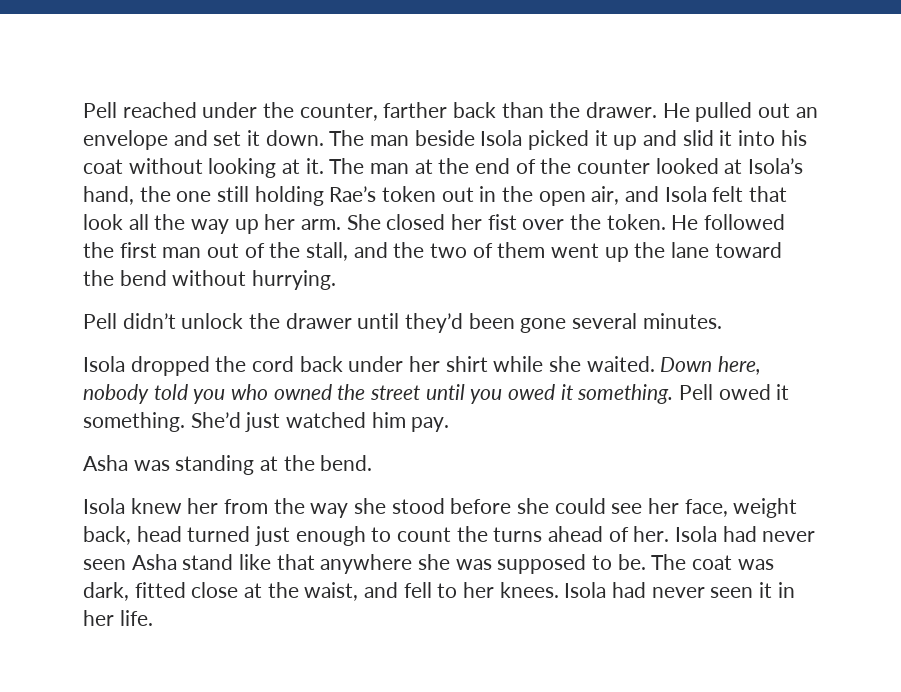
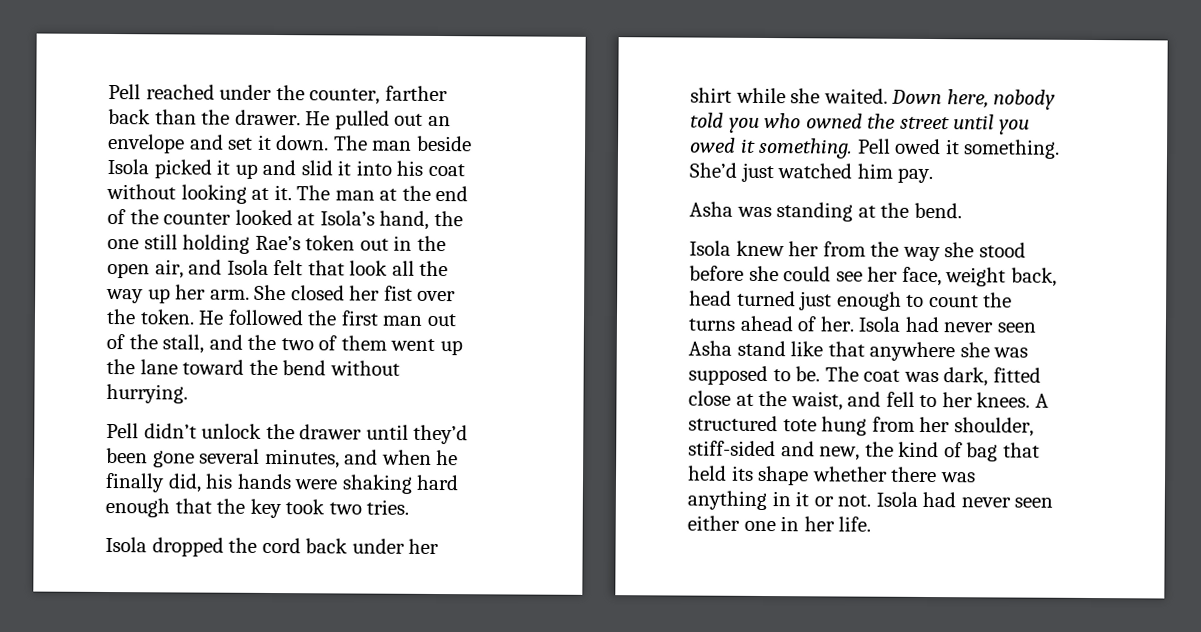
[642,313,722,329] minutes. -> [264,448,459,469] [105,472,460,494] [105,497,410,519] minutes, and when he finally did, his hands were shaking hard enough that the key took two tries.
[564,582,773,598] Isola had never seen it -> [1034,393,1049,408] [688,415,1034,437] [688,440,1040,462] [687,465,976,486] [687,490,1054,511] [687,515,776,532] A structured tote hung from her shoulder, stiff-sided and new, the kind of bag that held its shape whether there was anything in it or not. Isola had never seen either one

